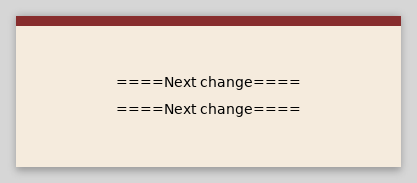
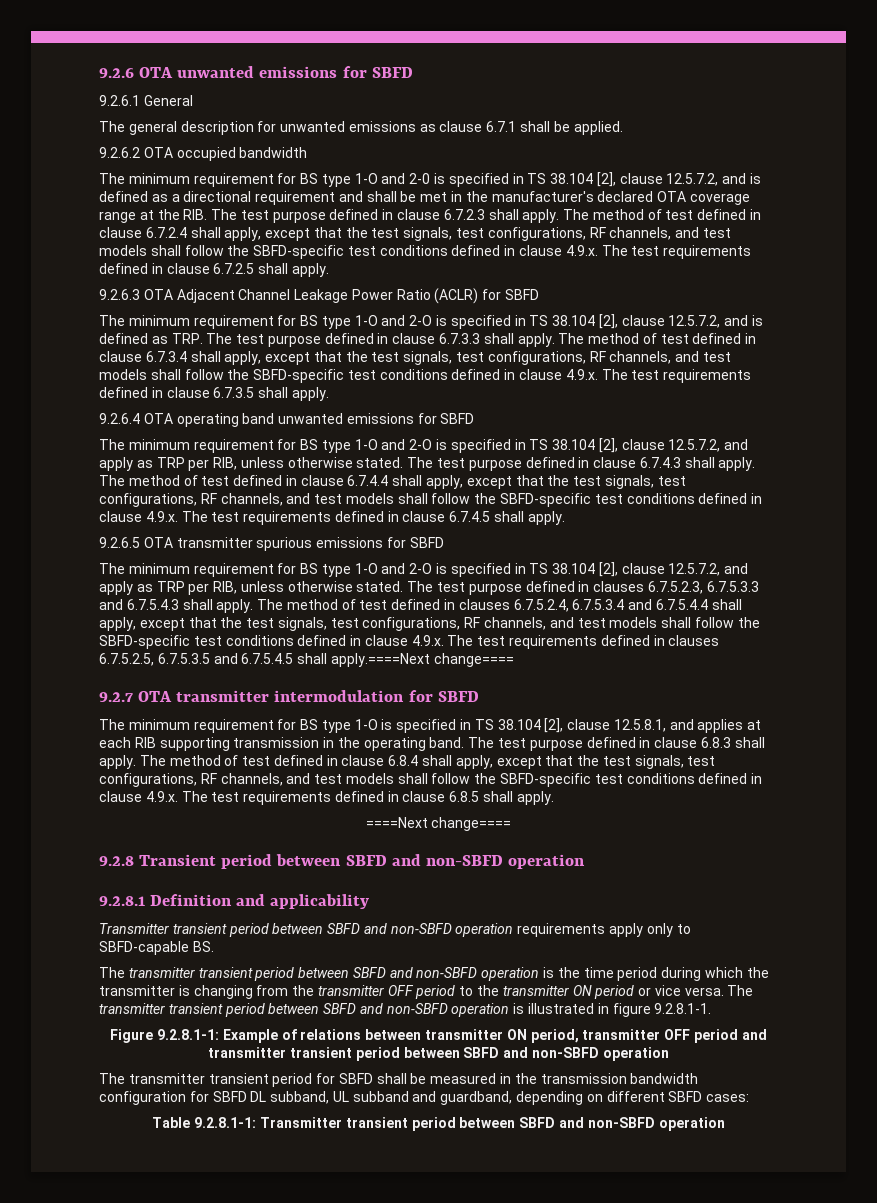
[116,76,301,90] [116,103,301,117] ====Next change==== // ====Next change==== -> [99,66,413,78] [99,95,193,106] [99,121,623,135] [99,147,308,161] [99,172,762,187] [99,191,750,205] [99,209,762,223] [99,227,731,241] [99,245,752,259] [99,263,329,277] [99,288,540,304] [99,314,764,329] [99,333,757,347] [99,351,731,365] [99,369,752,383] [99,387,329,401] [99,413,475,427] [99,438,749,453] [99,457,756,471] [99,475,686,489] [99,493,763,507] [99,511,565,525] [99,537,444,551] [99,562,749,577] [99,581,759,595] [99,599,742,613] [99,617,760,631] [99,635,720,649] [99,653,514,667] [99,690,479,702] [99,718,762,733] [99,737,765,751] [99,755,716,769] [99,773,763,787] [99,791,554,805] [365,817,512,831] [99,854,585,869] [99,894,370,909] [99,923,691,937] [99,941,214,955] [99,967,769,981] [99,985,754,999] [99,1003,712,1017] [110,1029,767,1043] [208,1047,669,1061] [99,1073,699,1087] [99,1091,750,1105] [152,1117,725,1131] 9.2.6 OTA unwanted emissions for SBFD // 9.2.6.1 General // The general description for unwanted emissions as clause 6.7.1 shall be applied. // 9.2.6.2 OTA occupied bandwidth // The minimum requirement for BS type 1-O and 2-0 is specified in TS 38.104 [2], clause 12.5.7.2, and is defined as a directional requirement and shall be met in the manufacturer's declared OTA coverage range at the RIB. The test purpose defined in clause 6.7.2.3 shall apply. The method of test defined in clause 6.7.2.4 shall apply, except that the test signals, test configurations, RF channels, and test models shall follow the SBFD-specific test conditions defined in clause 4.9.x. The test requirements defined in clause 6.7.2.5 shall apply. // 9.2.6.3 OTA Adjacent Channel Leakage Power Ratio (ACLR) for SBFD // The minimum requirement for BS type 1-O and 2-O is specified in TS 38.104 [2], clause 12.5.7.2, and is defined as TRP. The test purpose defined in clause 6.7.3.3 shall apply. The method of test defined in clause 6.7.3.4 shall apply, except that the test signals, test configurations, RF channels, and test models shall follow the SBFD-specific test conditions defined in clause 4.9.x. The test requirements defined in clause 6.7.3.5 shall apply. // 9.2.6.4 OTA operating band unwanted emissions for SBFD // The minimum requirement for BS type 1-O and 2-O is specified in TS 38.104 [2], clause 12.5.7.2, and apply as TRP per RIB, unless otherwise stated. The test purpose defined in clause 6.7.4.3 shall apply. The method of test defined in clause 6.7.4.4 shall apply, except that the test signals, test configurations, RF channels, and test models shall follow the SBFD-specific test conditions defined in clause 4.9.x. The test requirements defined in clause 6.7.4.5 shall apply. // 9.2.6.5 OTA transmitter spurious emissions for SBFD // The minimum requirement for BS type 1-O and 2-O is specified in TS 38.104 [2], clause 12.5.7.2, and apply as TRP per RIB, unless otherwise stated. The test purpose defined in clauses 6.7.5.2.3, 6.7.5.3.3 and 6.7.5.4.3 shall apply. The method of test defined in clauses 6.7.5.2.4, 6.7.5.3.4 and 6.7.5.4.4 shall apply, except that the test signals, test configurations, RF channels, and test models shall follow the SBFD-specific test conditions defined in clause 4.9.x. The test requirements defined in clauses 6.7.5.2.5, 6.7.5.3.5 and 6.7.5.4.5 shall apply.====Next change==== // 9.2.7 OTA transmitter intermodulation for SBFD // The minimum requirement for BS type 1-O is specified in TS 38.104 [2], clause 12.5.8.1, and applies at each RIB supporting transmission in the operating band. The test purpose defined in clause 6.8.3 shall apply. The method of test defined in clause 6.8.4 shall apply, except that the test signals, test configurations, RF channels, and test models shall follow the SBFD-specific test conditions defined in clause 4.9.x. The test requirements defined in clause 6.8.5 shall apply. // ====Next change==== // 9.2.8 Transient period between SBFD and non-SBFD operation // 9.2.8.1 Definition and applicability // Transmitter transient period between SBFD and non-SBFD operation requirements apply only to SBFD-capable BS. // The transmitter transient period between SBFD and non-SBFD operation is the time period during which the transmitter is changing from the transmitter OFF period to the transmitter ON period or vice versa. The transmitter transient period between SBFD and non-SBFD operation is illustrated in figure 9.2.8.1-1. // Figure 9.2.8.1-1: Example of relations between transmitter ON period, transmitter OFF period and transmitter transient period between SBFD and non-SBFD operation // The transmitter transient period for SBFD shall be measured in the transmission bandwidth configuration for SBFD DL subband, UL subband and guardband, depending on different SBFD cases: // Table 9.2.8.1-1: Transmitter transient period between SBFD and non-SBFD operation

